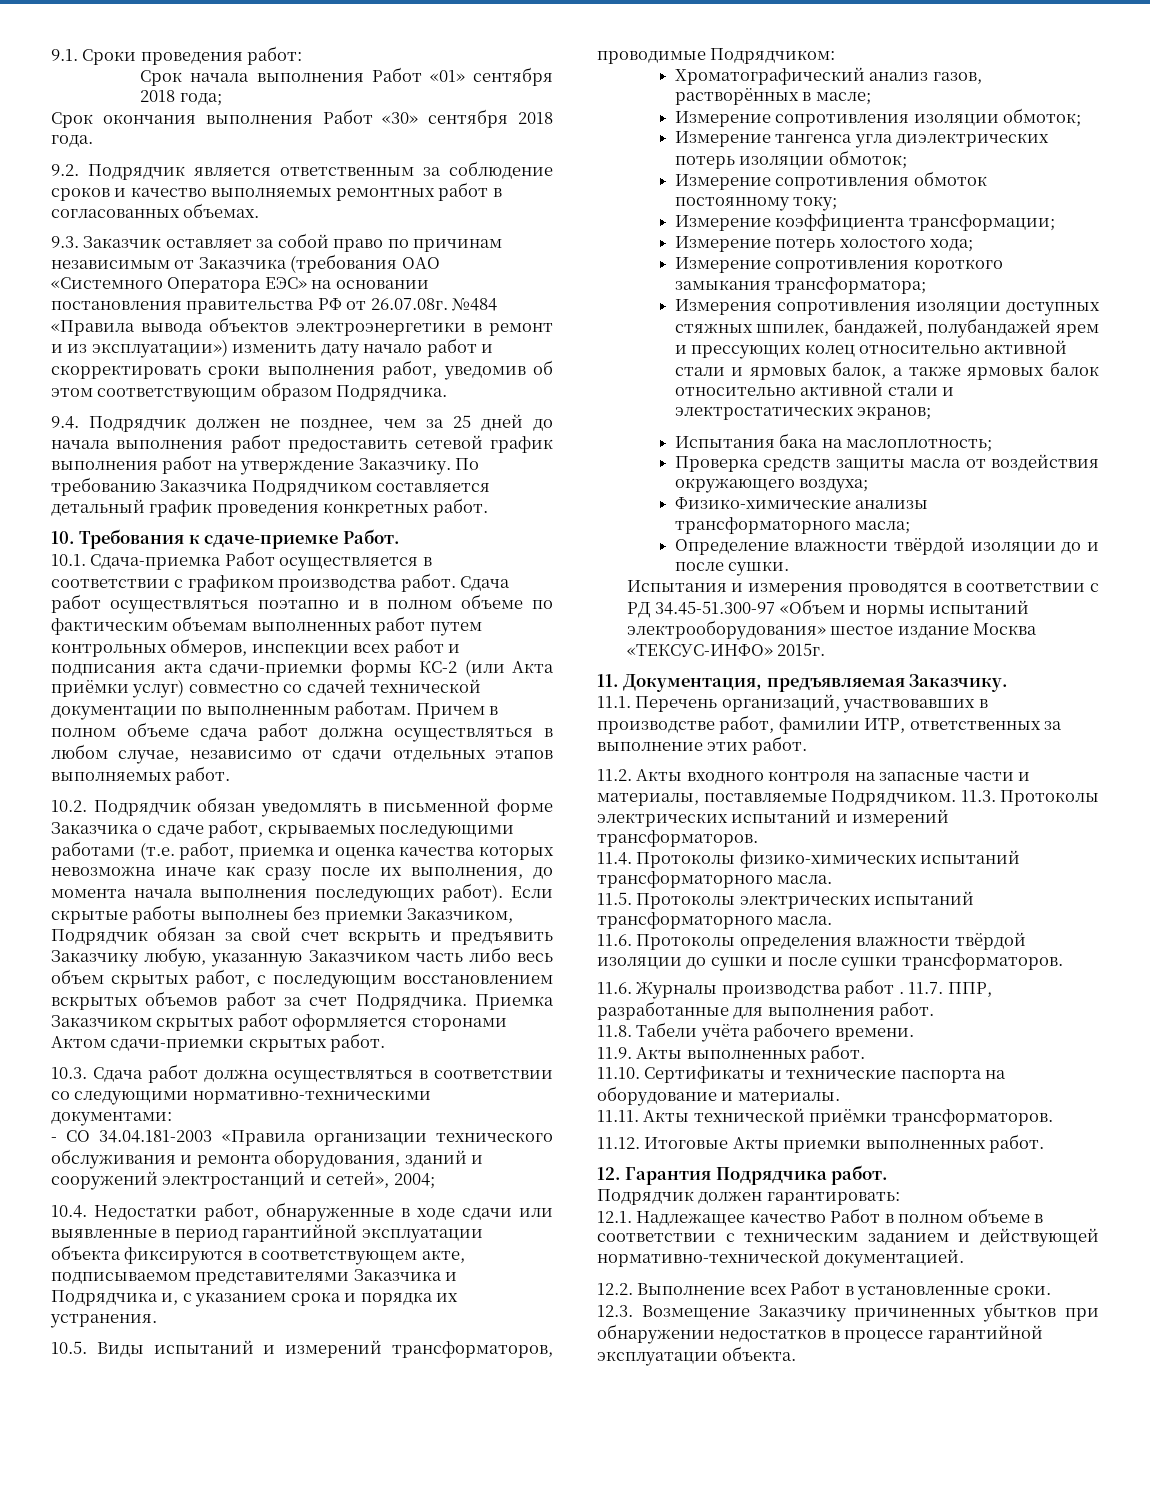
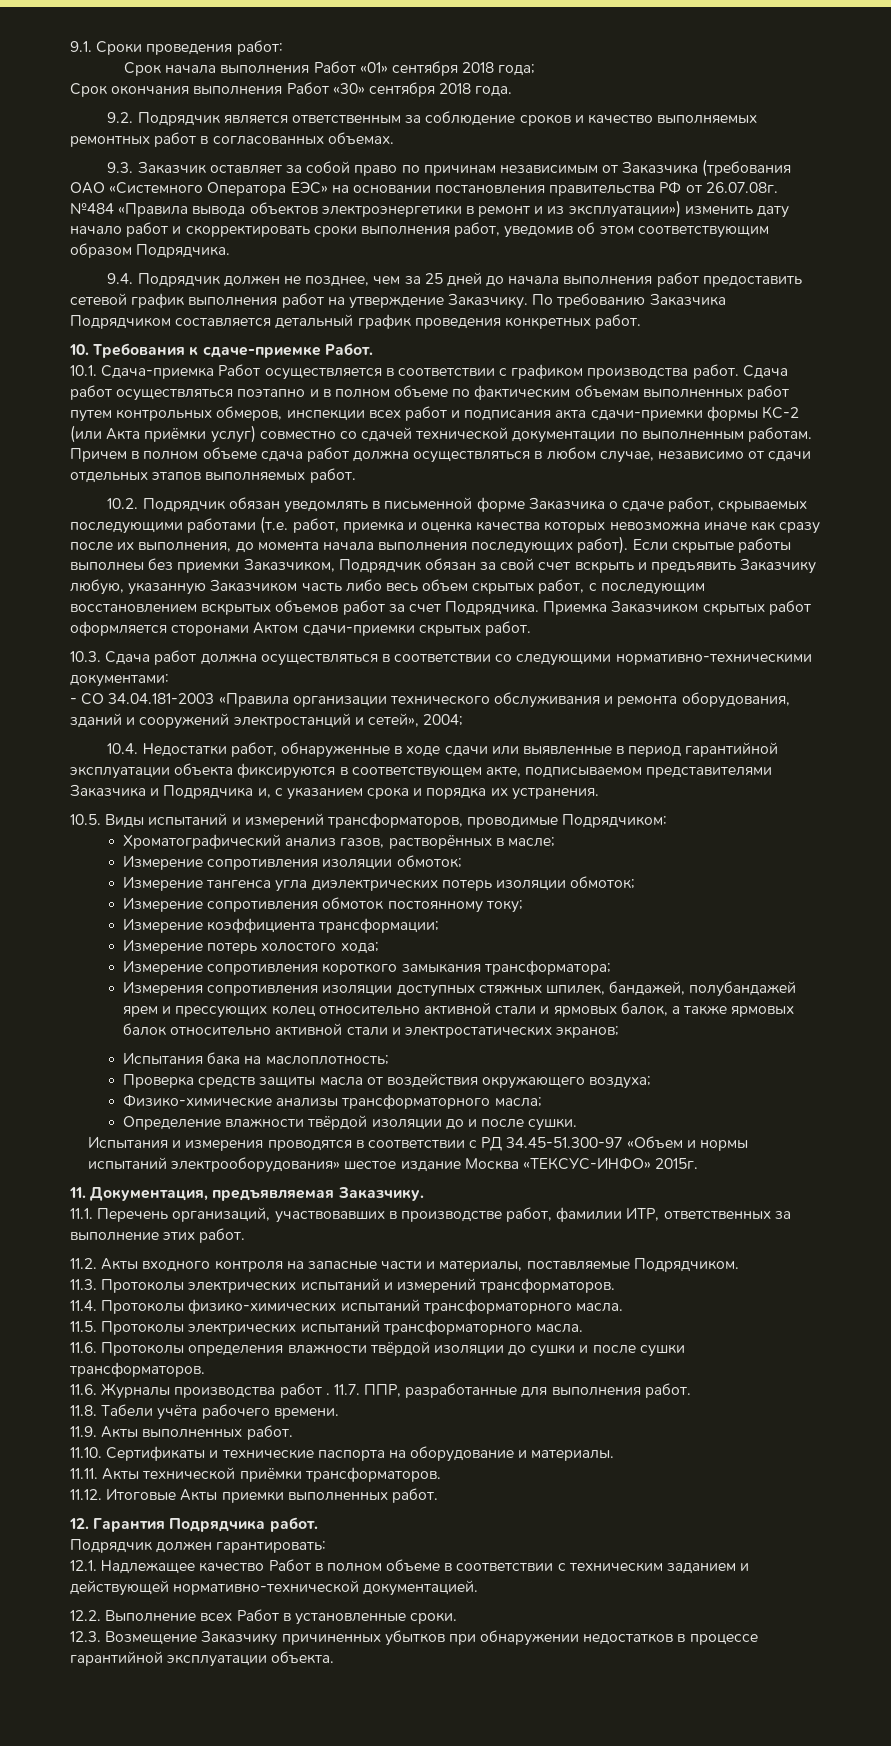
(956, 798) none -> (739, 1265) //

